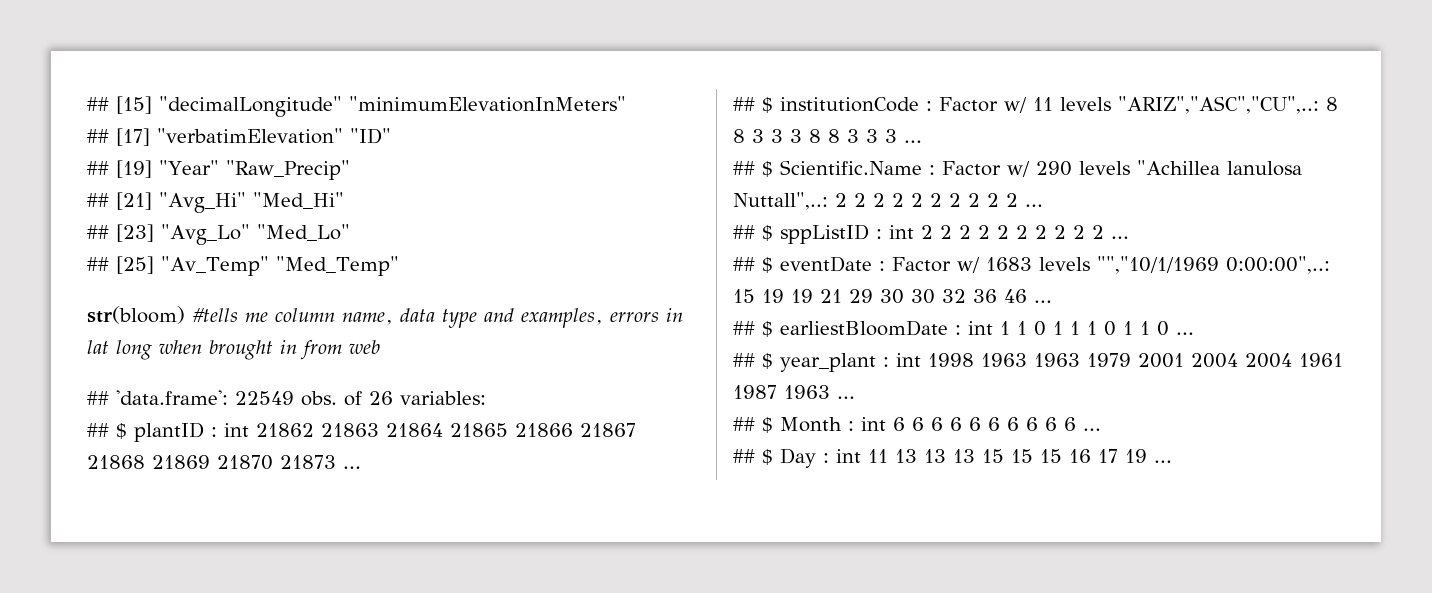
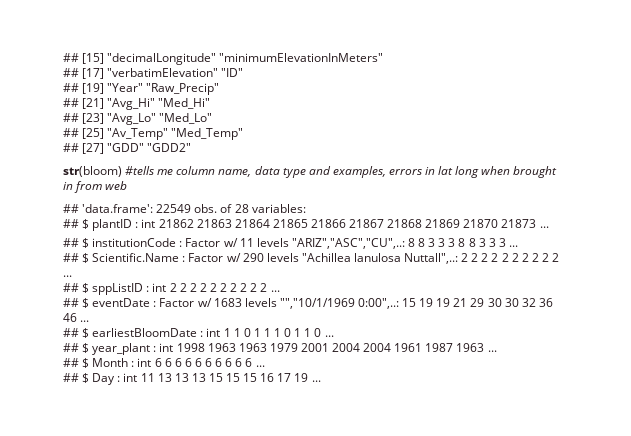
(399, 266) none -> [63,143,192,154] // ## [27] "GDD" "GDD2"
[369,391,393,405] 26 -> [234,204,249,213] 28
[1226,256,1330,274] 0:00:00",..: -> [357,298,399,309] 0:00",..:

